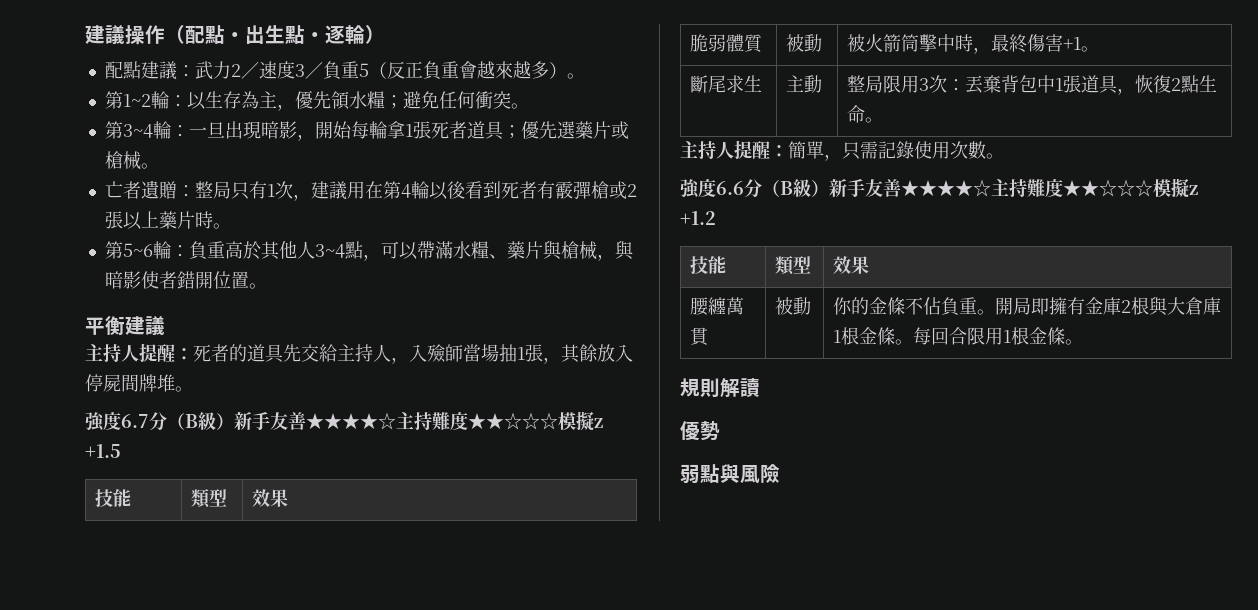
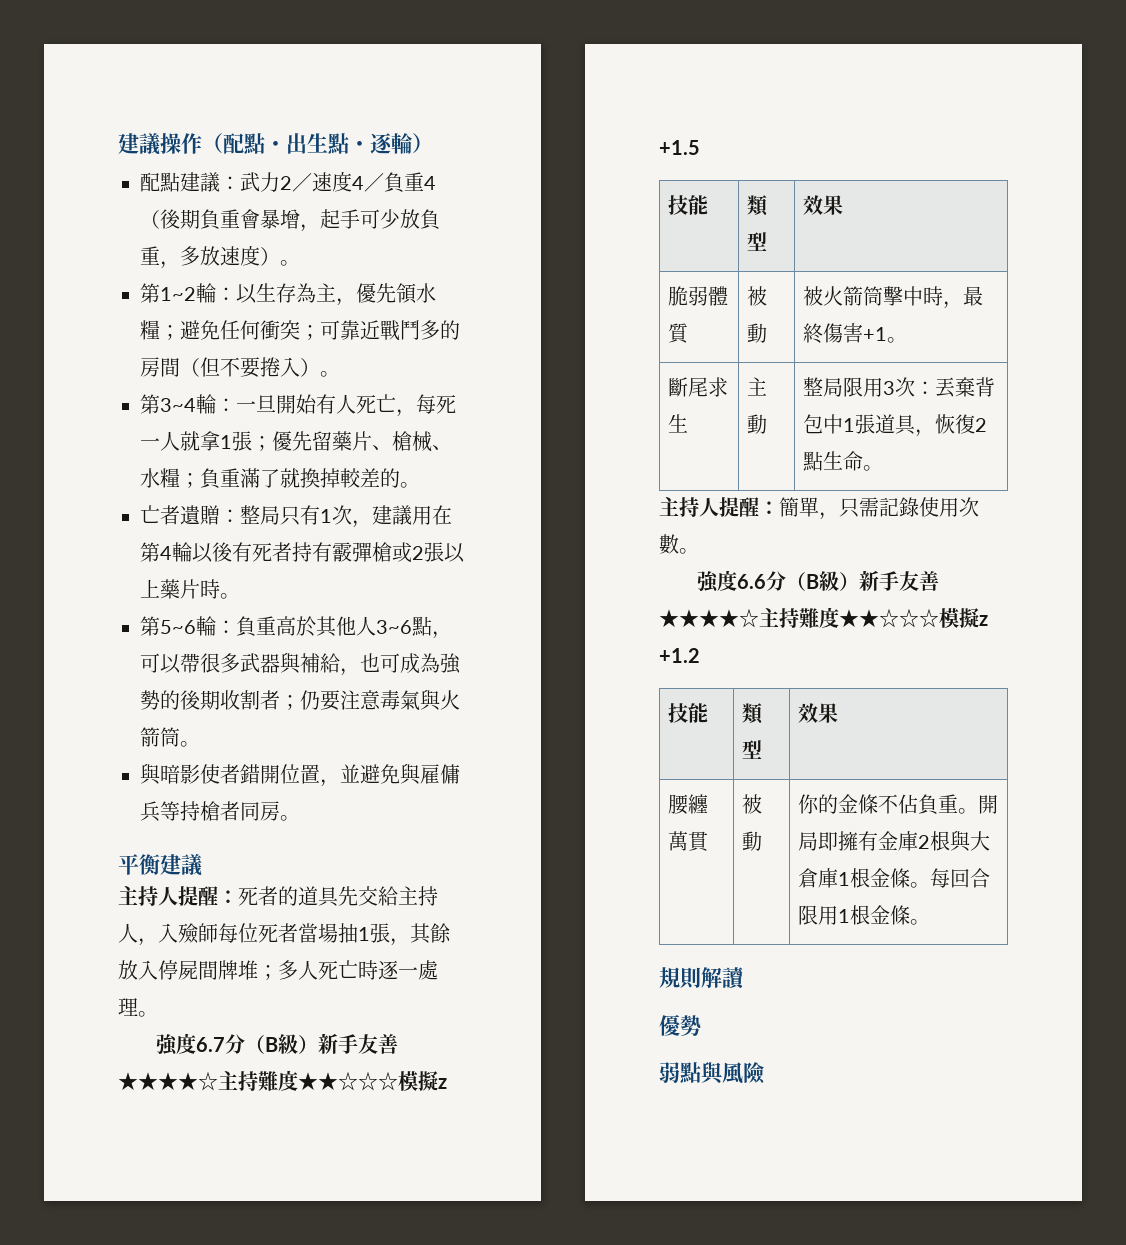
[294,61,549,80] 3／負重5（反正負重會越來越多 -> [352,172,436,193] [140,209,442,232] [140,245,260,269] 4／負重4（後期負重會暴增，起手可少放負重，多放速度
[510,103,529,109] [104,121,629,141] [104,151,141,170] 。 // 第3~4輪：一旦出現暗影，開始每輪拿1張死者道具；優先選藥片或槍械 -> [300,320,460,341] [140,357,340,378] [140,394,456,417] [140,431,452,452] [140,468,400,489] ；可靠近戰鬥多的房間（但不要捲入）。 // 第3~4輪：一旦開始有人死亡，每死一人就拿1張；優先留藥片、槍械、水糧；負重滿了就換掉較差的
[464,181,537,199] 看到死者 -> [232,542,312,562] 有死者持
[314,244,345,258] 3~4 -> [376,620,412,634] 3~6
[434,240,615,261] 滿水糧、藥片與槍械， -> [200,652,461,676] [140,689,460,711] [140,727,200,747] 很多武器與補給，也可成為強勢的後期收割者；仍要注意毒氣與火箭筒。 //
(249, 280) none -> [320,763,460,787] [140,801,280,822] ，並避免與雇傭兵等持槍者同房
(463, 353) none -> [218,923,298,943] 每位死者
(175, 383) none -> [258,960,438,980] [118,998,138,1016] ；多人死亡時逐一處理

